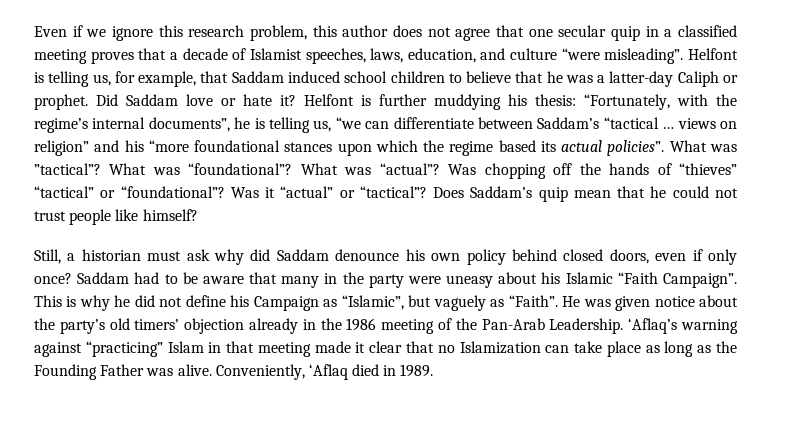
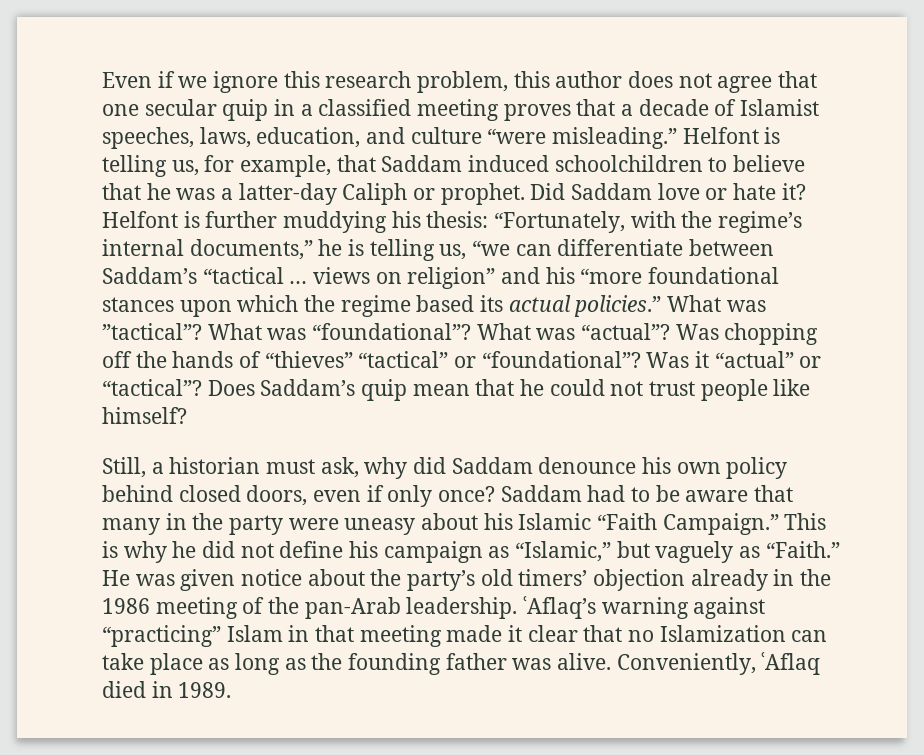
[604,48,684,64] misleading”. -> [552,127,678,149] misleading.”
[344,71,445,83] school children -> [554,155,703,172] schoolchildren
[148,117,230,132] documents”, -> [189,239,313,260] documents,”
[607,140,665,156] policies”. -> [574,295,662,317] policies.”
[186,249,210,261] ask -> [320,457,359,478] ask,
[662,273,737,288] Campaign”. -> [662,513,779,535] Campaign.”
[253,295,404,311] Campaign as “Islamic”, -> [383,541,612,563] campaign as “Islamic,”
[508,295,558,307] “Faith”. -> [765,541,840,558] “Faith.”
[481,318,678,334] Pan-Arab Leadership. ‘Aflaq’s -> [304,596,597,619] pan-Arab leadership. ʿAflaq’s
[34,364,145,380] Founding Father -> [348,653,507,675] founding father
[308,364,348,380] ‘Aflaq -> [761,652,821,675] ʿAflaq

